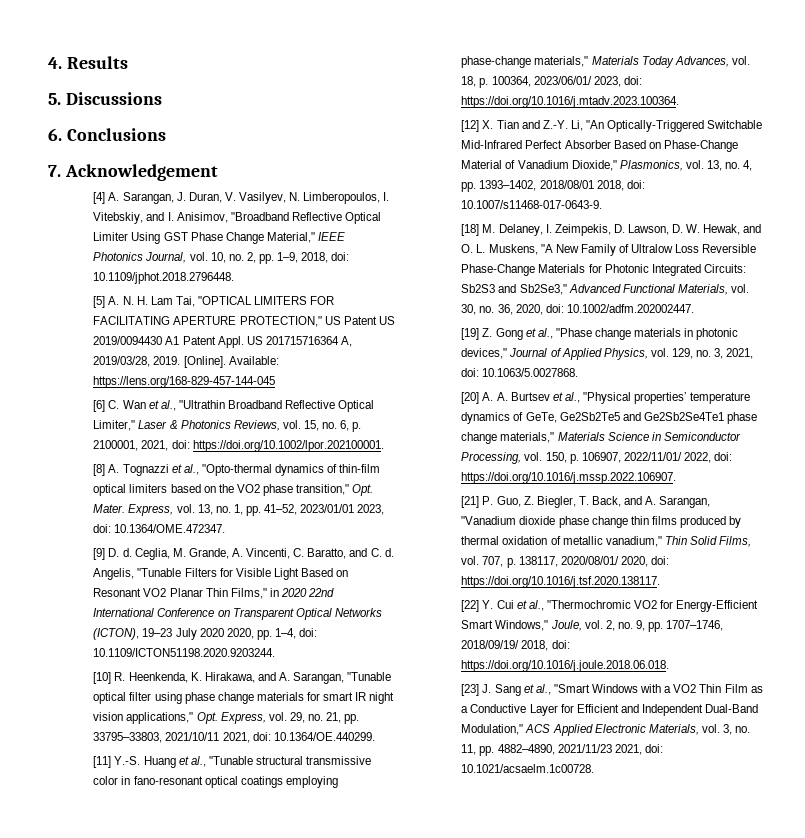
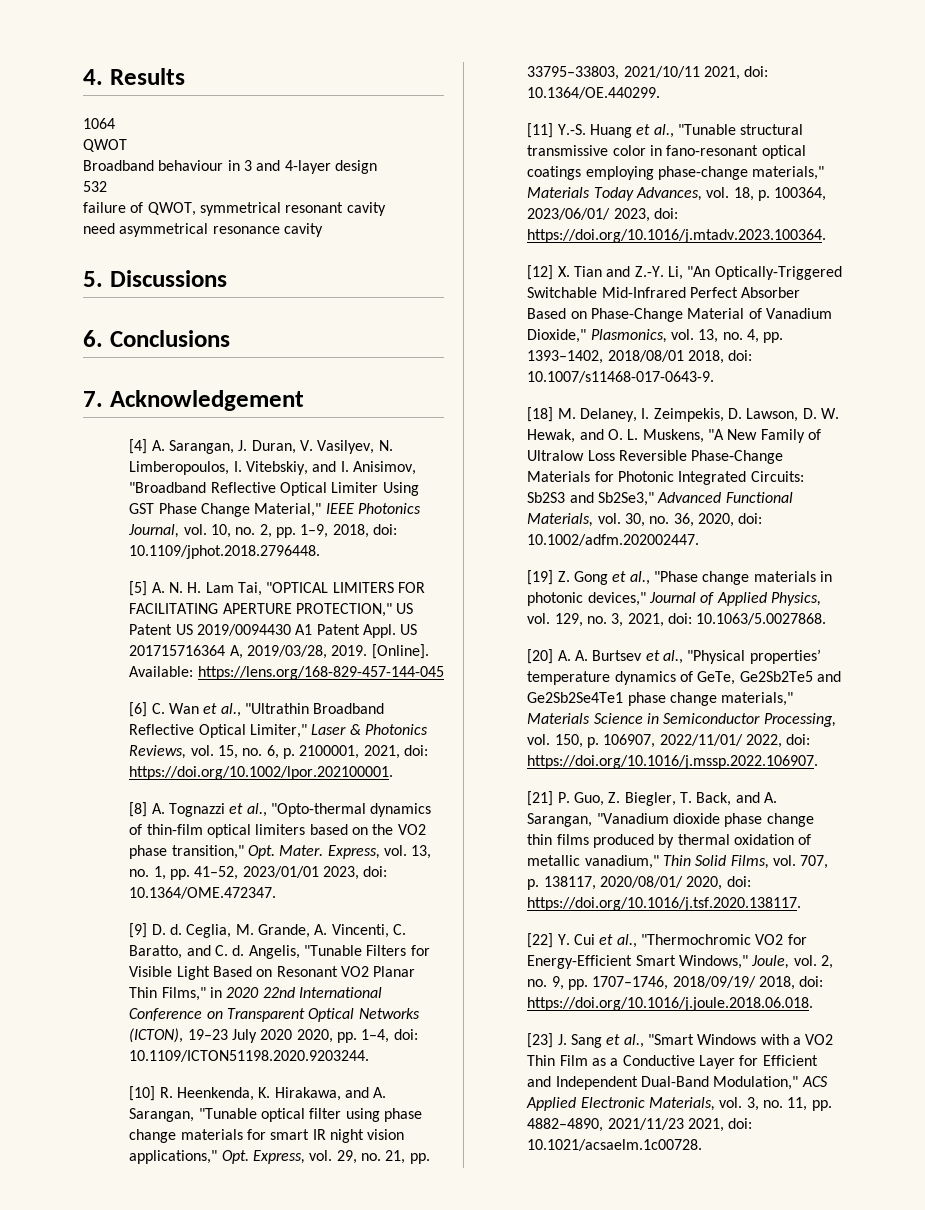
(128, 62) none -> [83,118,115,129] [83,139,127,152] [83,160,377,174] [83,181,107,192] [83,202,386,216] [83,223,323,237] // 1064 // QWOT // Broadband behaviour in 3 and 4-layer design // 532 // failure of QWOT, symmetrical resonant cavity // need asymmetrical resonance cavity

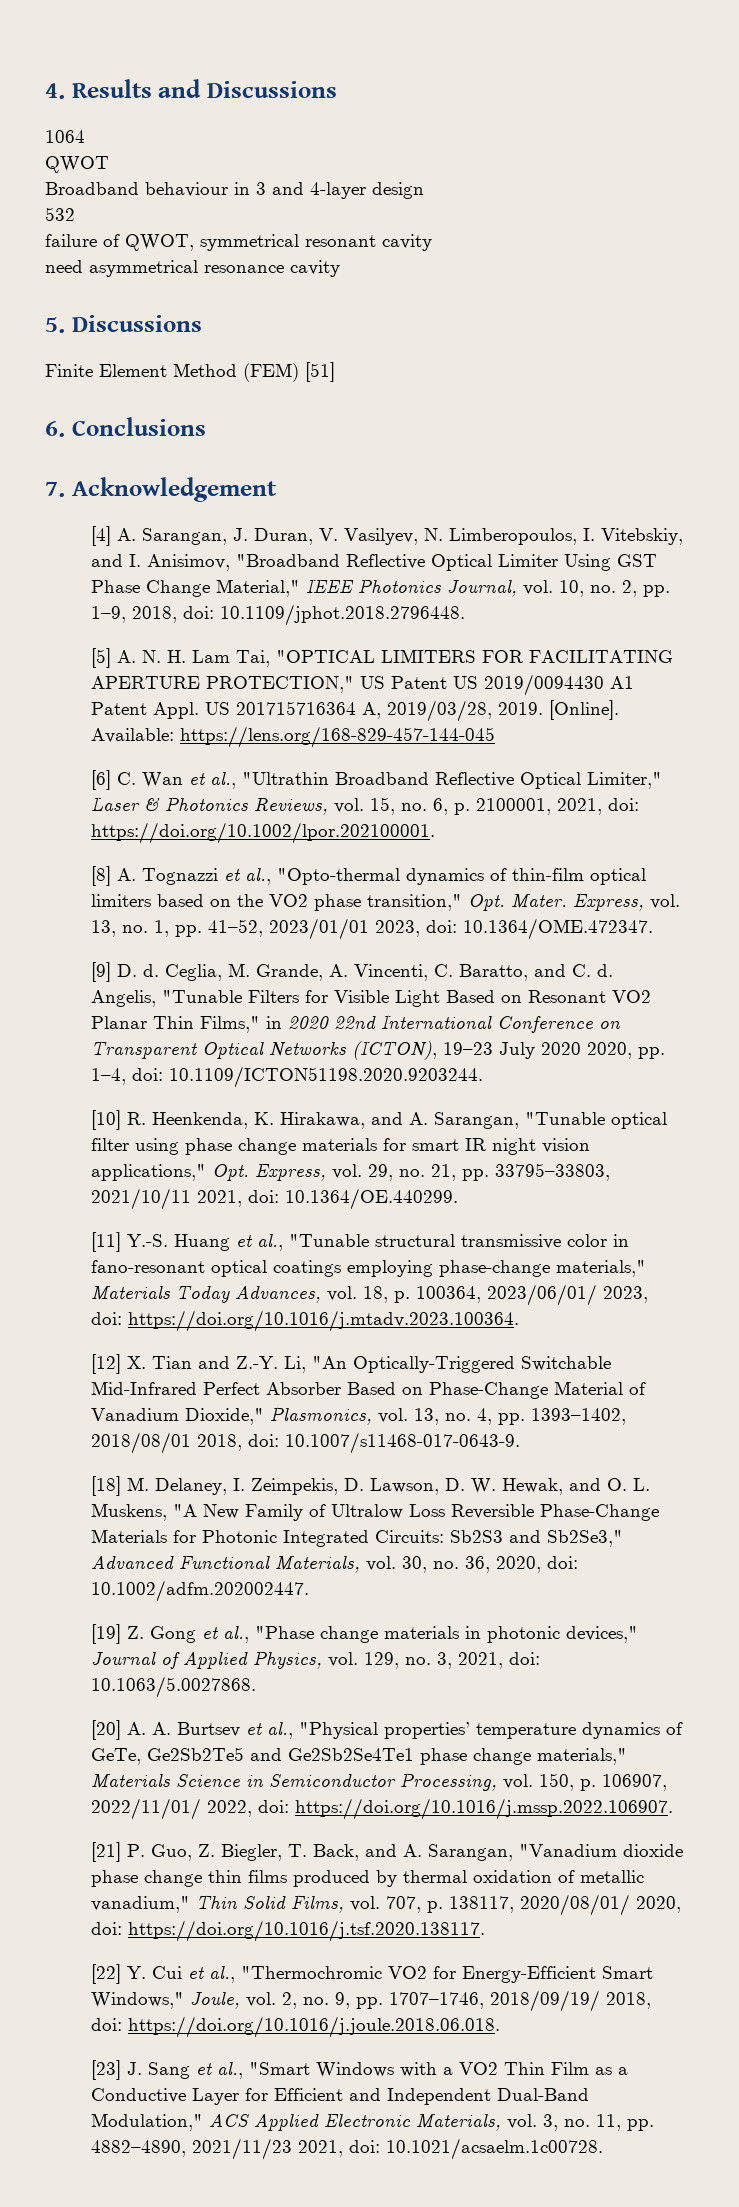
(185, 76) none -> [158,79,337,98] and Discussions
(227, 278) none -> [45,362,335,382] // Finite Element Method (FEM) [51]

